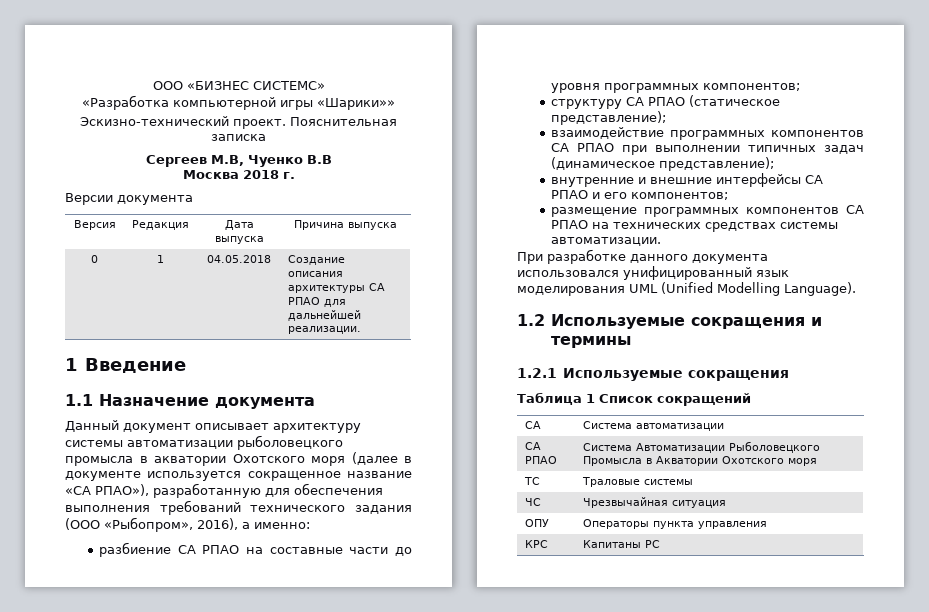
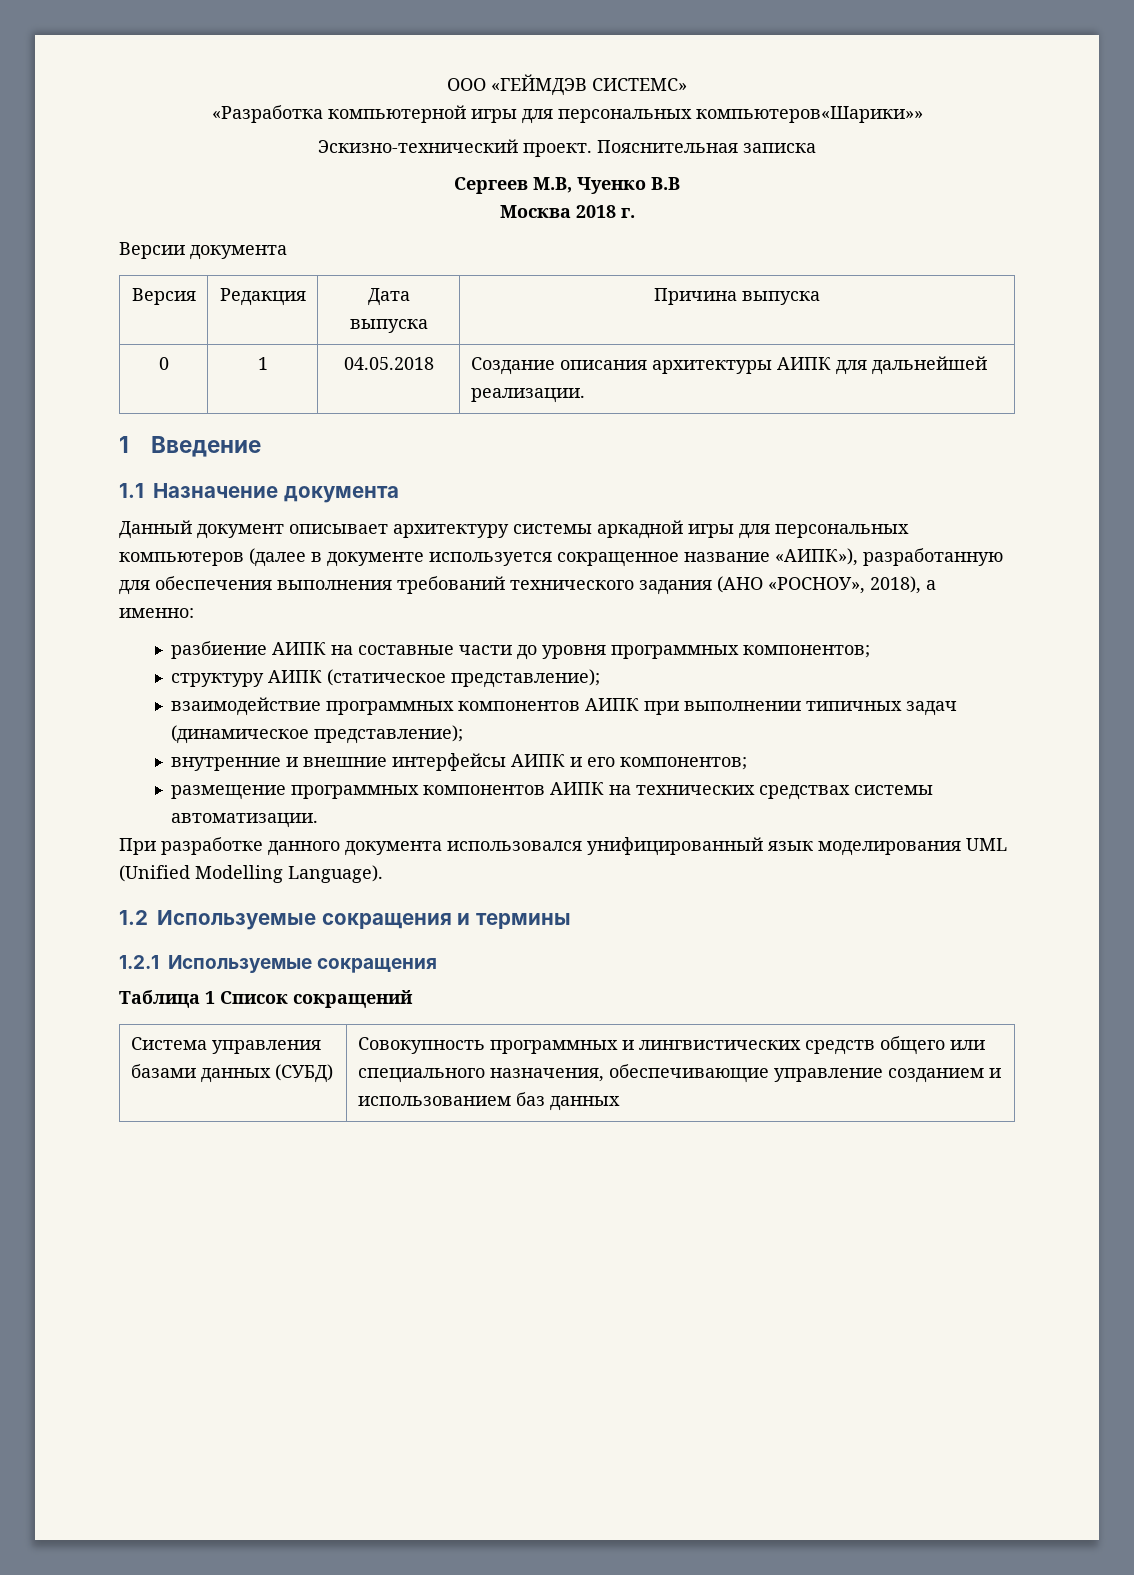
[186,81,249,90] «БИЗНЕС -> [491,74,587,96] «ГЕЙМДЭВ
[317,98,395,110] «Шарики»» -> [521,106,923,124] для персональных компьютеров«Шарики»»
[368,283,385,291] [287,297,320,305] СА РПАО -> [776,357,831,370] АИПК
[127,435,343,450] [65,454,345,466] автоматизации рыболовецкого промысла в акватории Охотского моря -> [597,520,909,539] [119,552,244,566] аркадной игры для персональных компьютеров
[65,484,149,496] «СА РПАО»), -> [775,548,858,566] «АИПК»),
[65,517,238,532] (ООО «Рыбопром», 2016), -> [717,576,921,594] (АНО «РОСНОУ», 2018),
[177,545,240,554] СА РПАО -> [271,642,326,655] АИПК
[626,97,686,106] СА РПАО -> [267,670,322,683] АИПК
[551,143,615,152] СА РПАО -> [584,698,639,711] АИПК
[805,175,824,184] [551,190,589,199] СА РПАО -> [510,754,565,767] АИПК
[846,205,864,214] [551,220,589,229] СА РПАО -> [549,782,604,795] АИПК
[524,421,541,429] [582,421,724,431] [524,442,541,450] [524,456,557,464] [582,441,820,453] [582,456,817,466] [523,477,540,485] [581,477,693,487] [524,498,541,506] [582,497,726,508] [524,519,549,527] [582,519,767,529] [524,540,548,548] [582,540,660,548] СА | Система автоматизации // СА РПАО | Система Автоматизации Рыболовецкого Промысла в Акватории Охотского моря // ТС | Траловые системы // ЧС | Чрезвычайная ситуация // ОПУ | Операторы пункта управления // КРС | Капитаны РС -> [130,1037,321,1054] [130,1064,333,1083] [357,1036,985,1055] [357,1064,1001,1083] [357,1092,620,1111] Система управления базами данных (СУБД) | Совокупность программных и лингвистических средств общего или специального назначения, обеспечивающие управление созданием и использованием баз данных

